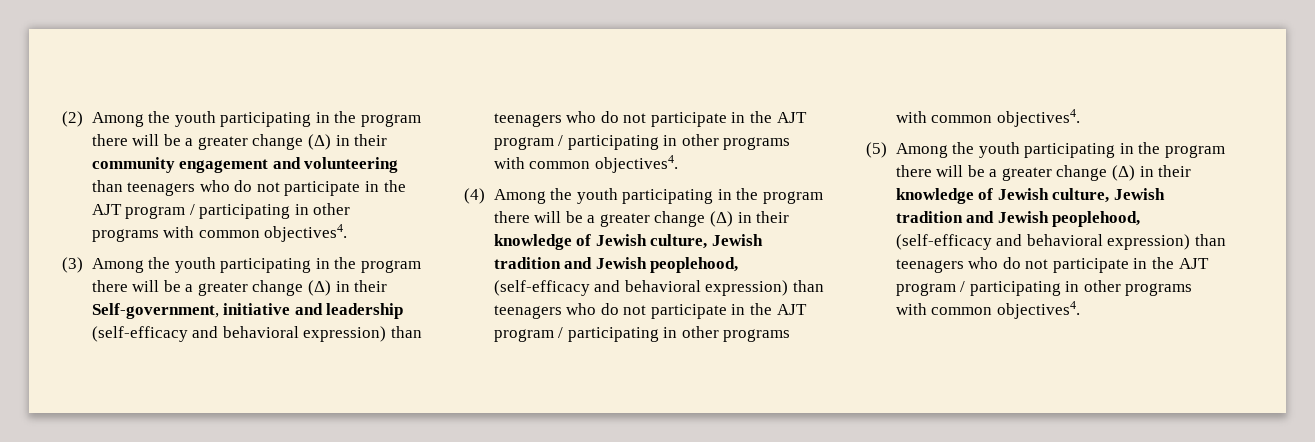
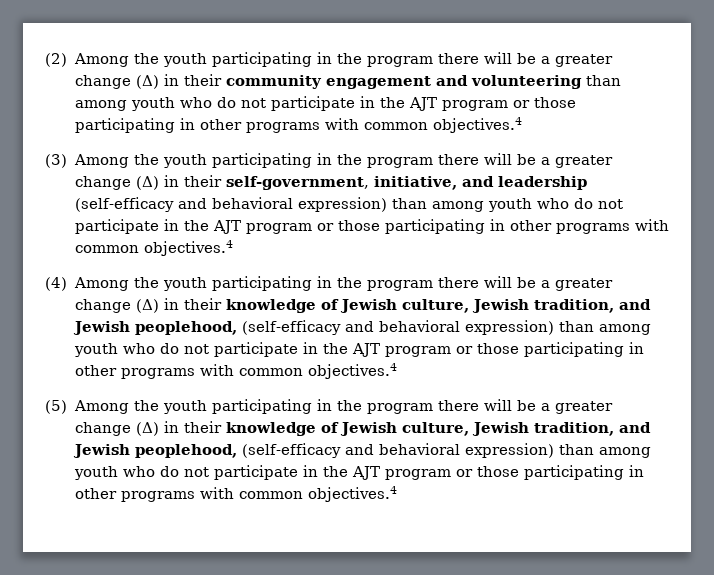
[127,180,406,196] [91,203,351,219] [91,224,348,242] teenagers who do not participate in the AJT program / participating in other programs with common objectives4. -> [74,96,576,111] [74,117,522,133] among youth who do not participate in the AJT program or those participating in other programs with common objectives.4
[91,303,291,319] Self-government, initiative -> [225,176,457,190] self-government, initiative,
[493,111,807,127] [493,134,791,150] [493,155,678,173] teenagers who do not participate in the AJT program / participating in other programs with common objectives4. -> [431,198,623,212] [74,219,669,234] [74,240,233,256] among youth who do not participate in the AJT program or those participating in other programs with common objectives.4
[493,257,739,273] [493,280,824,296] [493,303,807,319] [493,326,791,342] [895,109,1080,127] tradition and Jewish peoplehood, (self-efficacy and behavioral expression) than teenagers who do not participate in the AJT program / participating in other programs with common objectives4. -> [533,299,651,313] [72,320,651,335] [73,342,644,357] [74,363,397,379] tradition, and Jewish peoplehood, (self-efficacy and behavioral expression) than among youth who do not participate in the AJT program or those participating in other programs with common objectives.4
[895,211,1141,227] [895,234,1226,250] [895,257,1209,273] [895,280,1193,296] [895,301,1080,319] tradition and Jewish peoplehood, (self-efficacy and behavioral expression) than teenagers who do not participate in the AJT program / participating in other programs with common objectives4. -> [533,422,651,436] [72,443,651,458] [73,465,644,480] [74,486,397,502] tradition, and Jewish peoplehood, (self-efficacy and behavioral expression) than among youth who do not participate in the AJT program or those participating in other programs with common objectives.4

